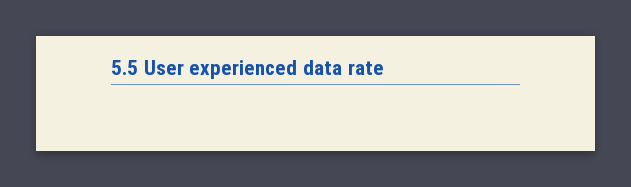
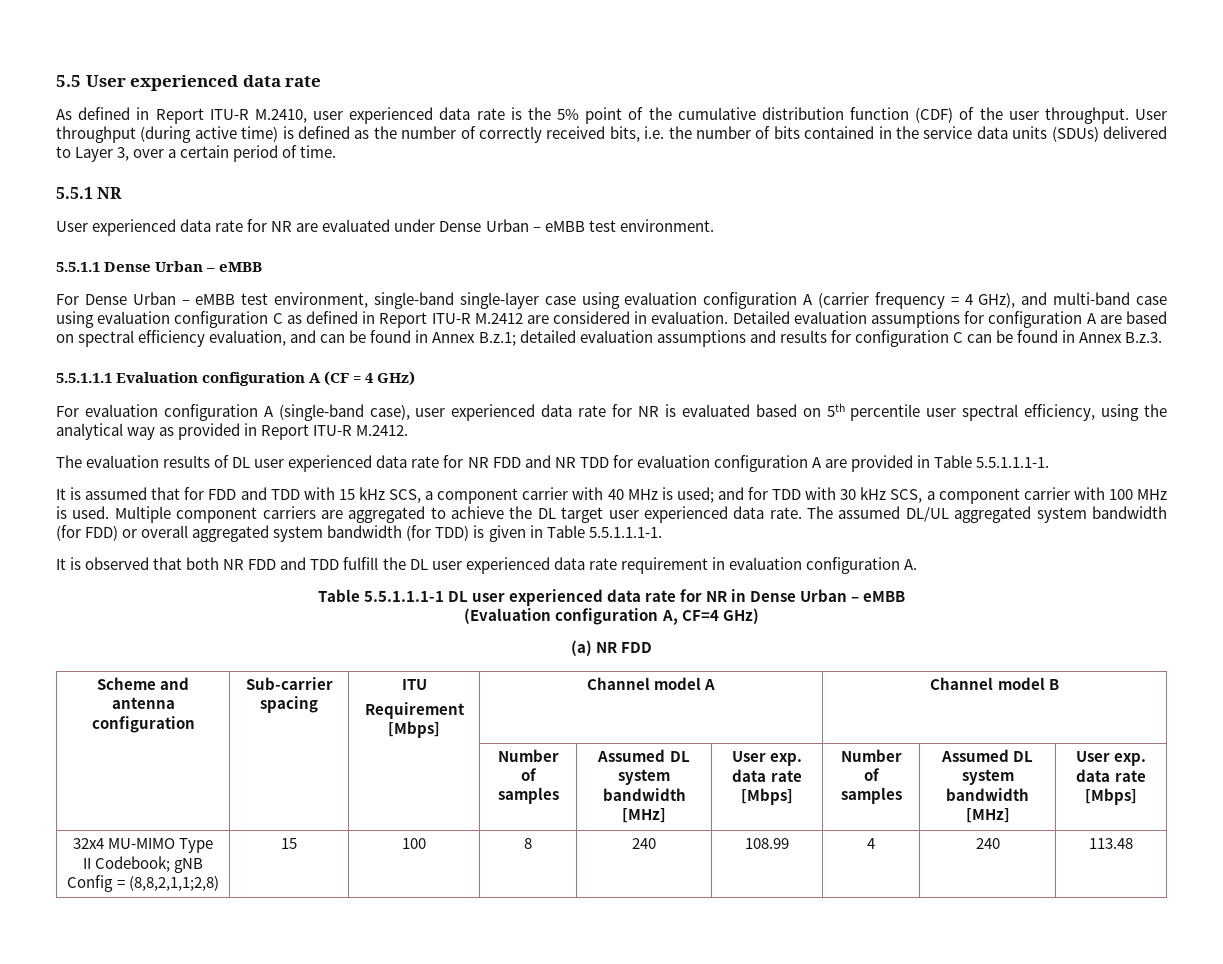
(384, 68) none -> [56,107,1167,124] [56,126,1167,143] [56,145,337,162] [56,187,123,199] [56,219,714,236] [56,261,263,272] [56,292,1168,309] [56,311,1167,328] [56,330,1163,347] [56,371,416,386] [56,403,1167,421] [56,423,409,440] [56,455,1050,472] [56,487,1167,504] [56,506,1168,523] [56,525,662,542] [56,557,917,574] [317,589,906,606] [464,608,759,625] [570,640,653,656] [96,677,190,690] [111,697,175,709] [91,716,195,733] [245,677,333,690] [260,696,318,713] [401,679,427,690] [364,702,465,719] [388,721,440,738] [586,677,716,690] [930,677,1059,690] [497,749,559,762] [520,768,537,781] [497,787,559,804] [597,749,690,762] [618,769,670,785] [602,788,686,801] [622,808,666,823] [731,751,803,766] [732,769,802,782] [741,788,793,805] [840,749,902,762] [863,768,880,781] [840,787,902,804] [940,749,1034,762] [961,769,1014,785] [946,788,1029,801] [965,808,1010,823] [1075,751,1147,766] [1076,769,1146,782] [1085,788,1137,805] [72,838,214,853] [82,856,204,873] [67,875,219,892] [281,838,297,849] [402,838,426,849] [524,838,532,849] [632,838,656,849] [745,838,789,849] [867,838,875,849] [975,838,1000,849] [1089,838,1133,849] // As defined in Report ITU-R M.2410, user experienced data rate is the 5% point of the cumulative distribution function (CDF) of the user throughput. User throughput (during active time) is defined as the number of correctly received bits, i.e. the number of bits contained in the service data units (SDUs) delivered to Layer 3, over a certain period of time. // 5.5.1 NR // User experienced data rate for NR are evaluated under Dense Urban – eMBB test environment. // 5.5.1.1 Dense Urban – eMBB // For Dense Urban – eMBB test environment, single-band single-layer case using evaluation configuration A (carrier frequency = 4 GHz), and multi-band case using evaluation configuration C as defined in Report ITU-R M.2412 are considered in evaluation. Detailed evaluation assumptions for configuration A are based on spectral efficiency evaluation, and can be found in Annex B.z.1; detailed evaluation assumptions and results for configuration C can be found in Annex B.z.3. // 5.5.1.1.1 Evaluation configuration A (CF = 4 GHz) // For evaluation configuration A (single-band case), user experienced data rate for NR is evaluated based on 5th percentile user spectral efficiency, using the analytical way as provided in Report ITU-R M.2412. // The evaluation results of DL user experienced data rate for NR FDD and NR TDD for evaluation configuration A are provided in Table 5.5.1.1.1-1. // It is assumed that for FDD and TDD with 15 kHz SCS, a component carrier with 40 MHz is used; and for TDD with 30 kHz SCS, a component carrier with 100 MHz is used. Multiple component carriers are aggregated to achieve the DL target user experienced data rate. The assumed DL/UL aggregated system bandwidth (for FDD) or overall aggregated system bandwidth (for TDD) is given in Table 5.5.1.1.1-1. // It is observed that both NR FDD and TDD fulfill the DL user experienced data rate requirement in evaluation configuration A. // Table 5.5.1.1.1-1 DL user experienced data rate for NR in Dense Urban – eMBB // (Evaluation configuration A, CF=4 GHz) // (a) NR FDD // Scheme and antenna configuration | Sub-carrier spacing | ITU // Requirement [Mbps] | Channel model A | Channel model B // | | | Number of samples | Assumed DL system bandwidth [MHz] | User exp. data rate [Mbps] | Number of samples | Assumed DL system bandwidth [MHz] | User exp. data rate [Mbps] // 32x4 MU-MIMO Type II Codebook; gNB Config = (8,8,2,1,1;2,8) | 15 | 100 | 8 | 240 | 108.99 | 4 | 240 | 113.48

